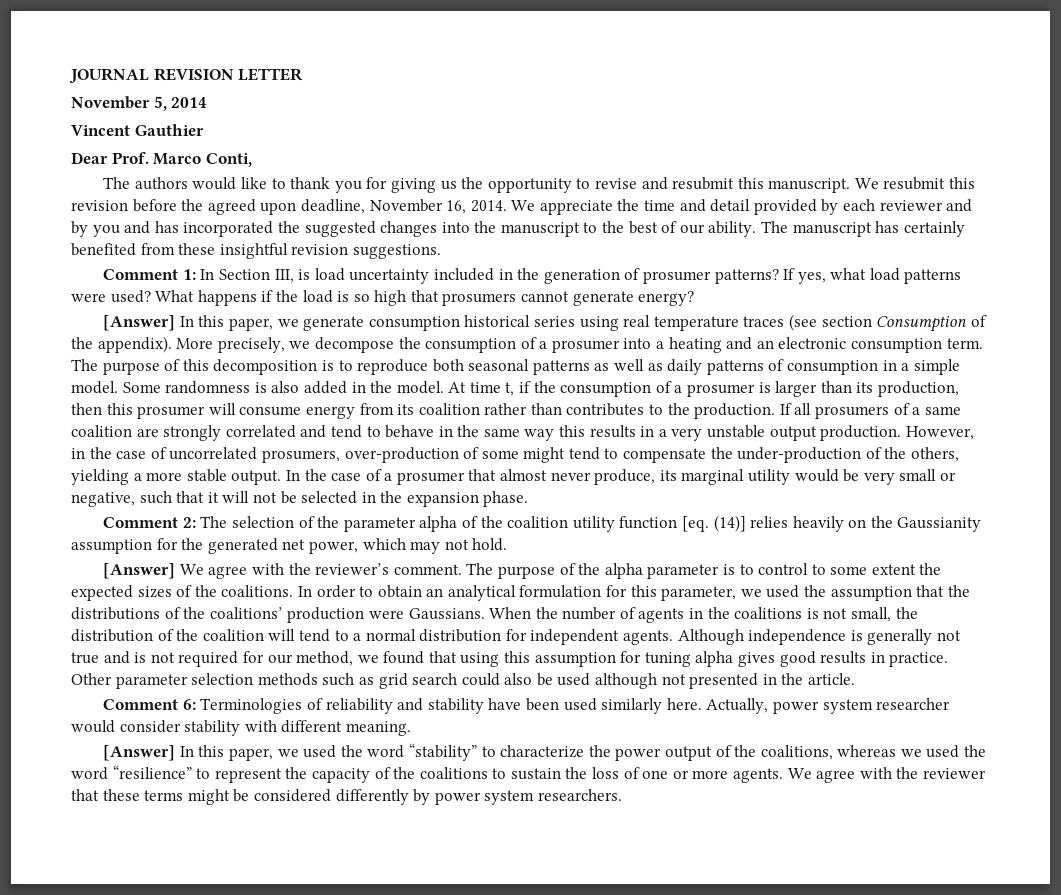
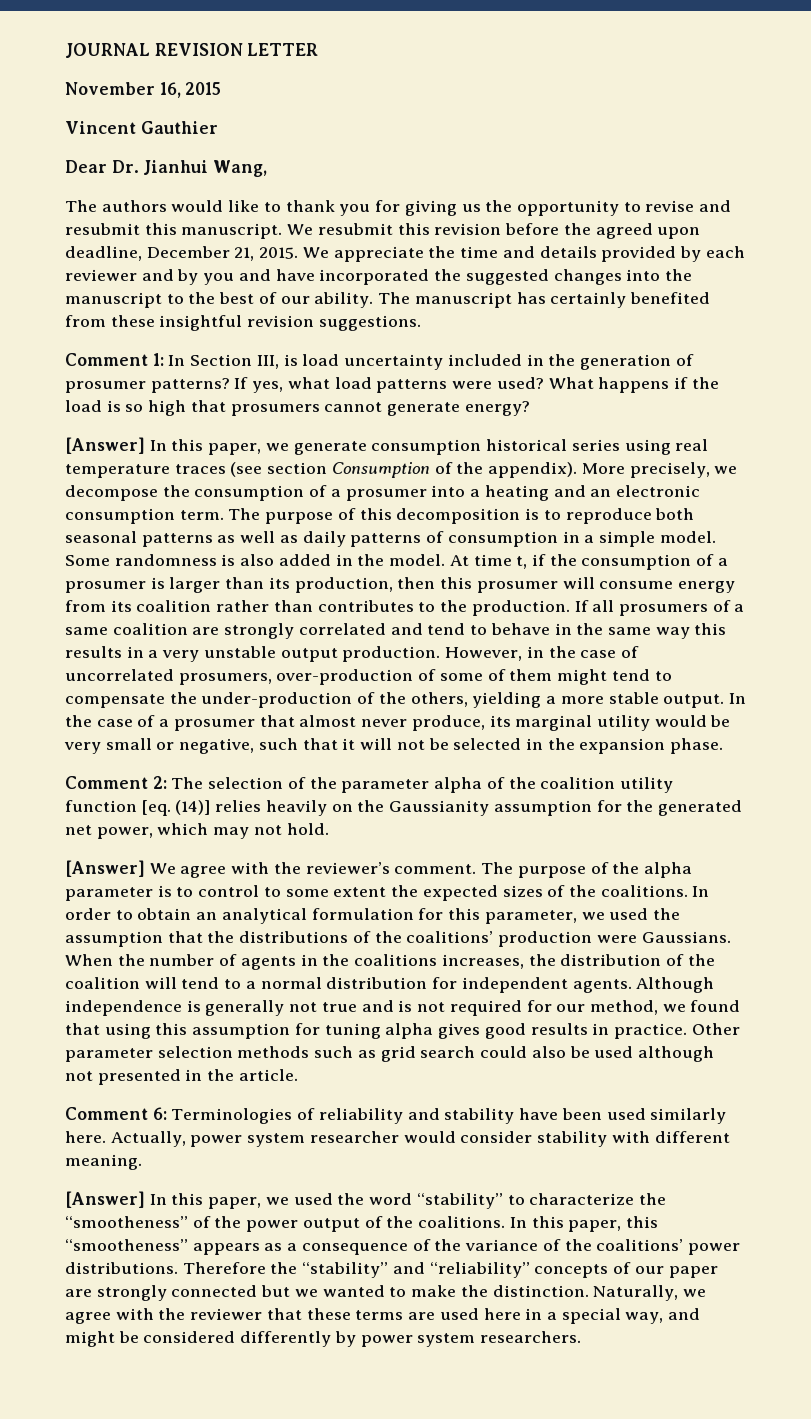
[153,96,208,111] 5, 2014 -> [159,82,222,98] 16, 2015
[111,152,252,167] Prof. Marco Conti, -> [111,160,268,177] Dr. Jianhui Wang,
[369,199,507,214] November 16, 2014. -> [146,246,299,261] December 21, 2015.
[710,199,751,212] detail -> [539,246,597,258] details
[154,221,179,233] has -> [275,269,315,281] have
(519, 454) none -> [487,669,553,681] of them
[806,607,892,622] is not small, -> [441,954,524,969] increases,
(611, 751) none -> [65,1216,242,1228] “smootheness” of the
[760,745,987,760] [71,765,812,783] coalitions, whereas we used the word “resilience” to represent the capacity of the coalitions to sustain the loss of one or more agents. We -> [418,1216,658,1232] [65,1239,740,1255] [65,1262,718,1278] [65,1285,706,1301] coalitions. In this paper, this “smootheness” appears as a consequence of the variance of the coalitions’ power distributions. Therefore the “stability” and “reliability” concepts of our paper are strongly connected but we wanted to make the distinction. Naturally, we
(184, 795) none -> [408,1308,701,1324] are used here in a special way, and

